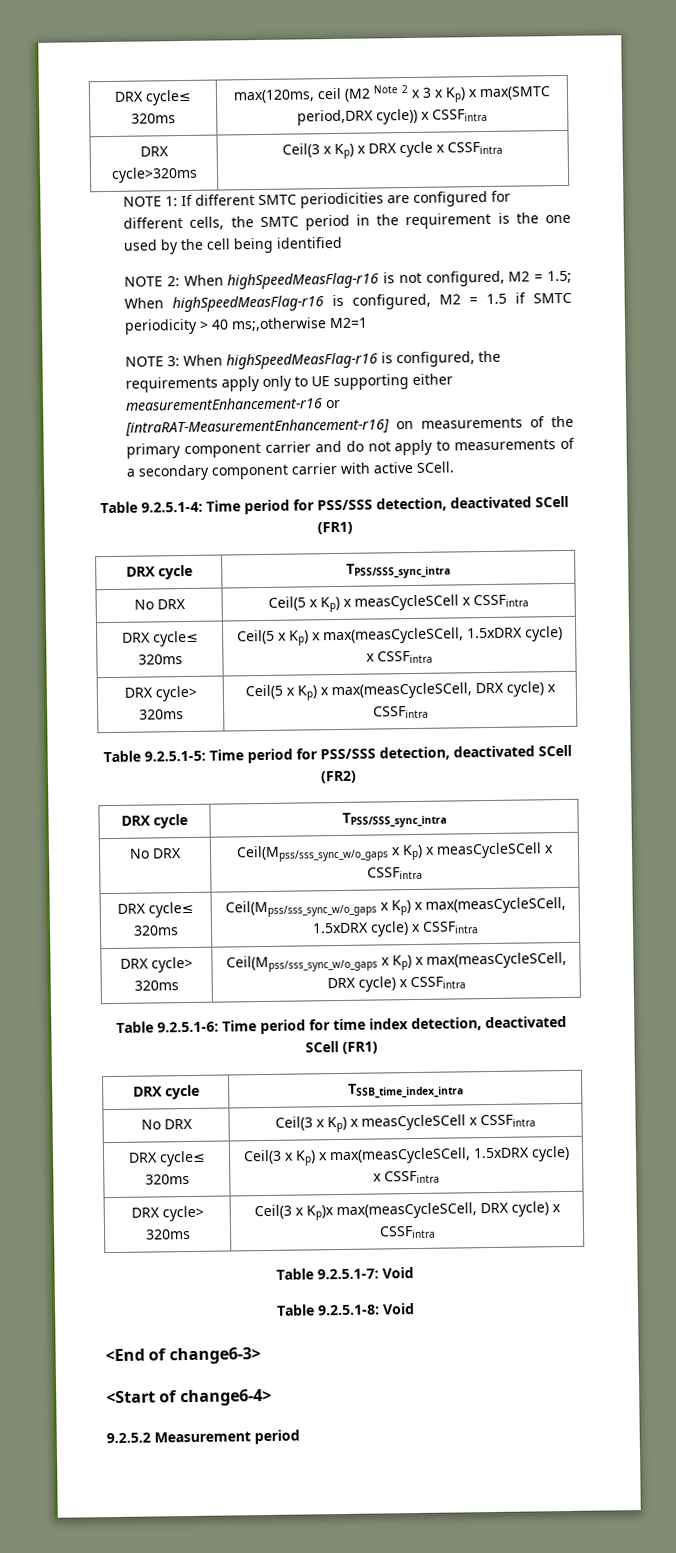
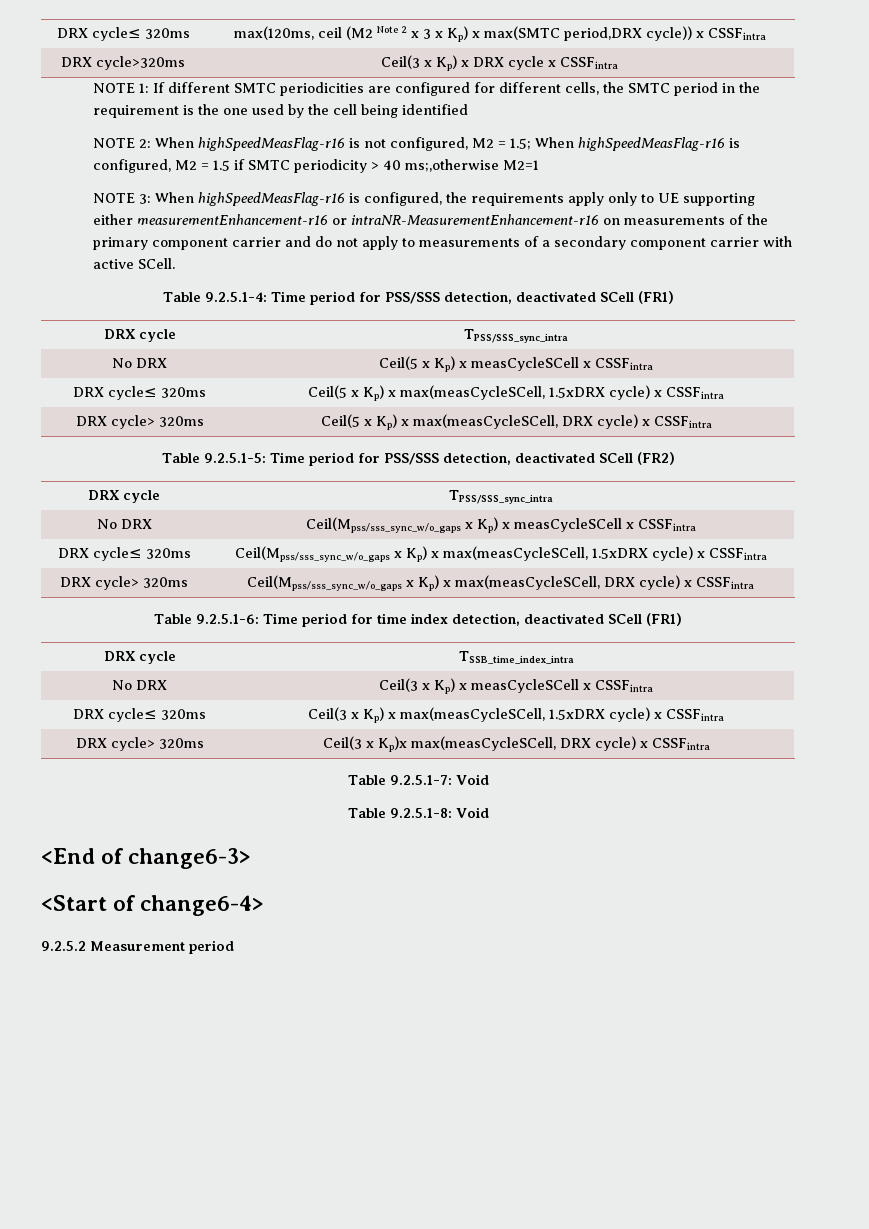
[125,418,391,437] [intraRAT-MeasurementEnhancement-r16] -> [351,214,600,225] intraNR-MeasurementEnhancement-r16

